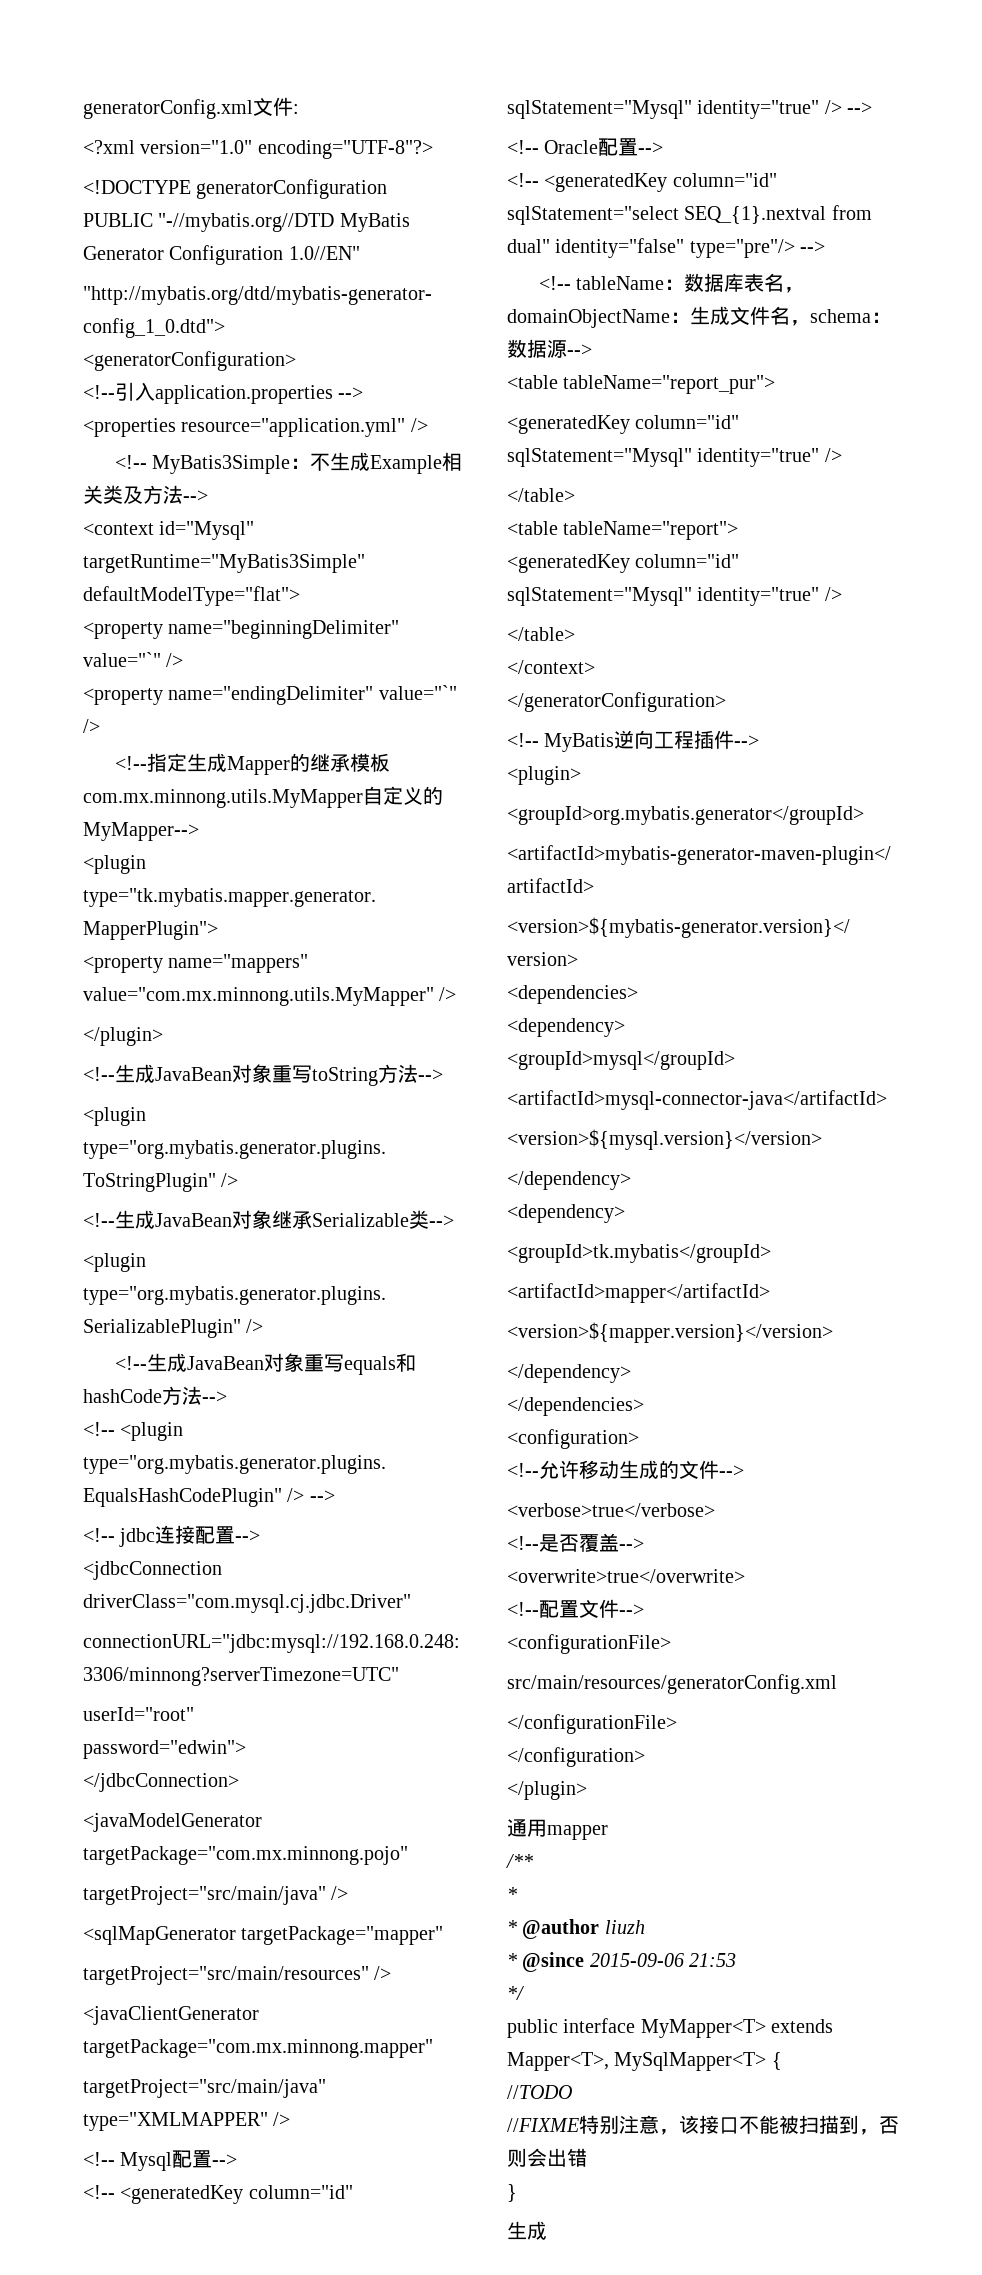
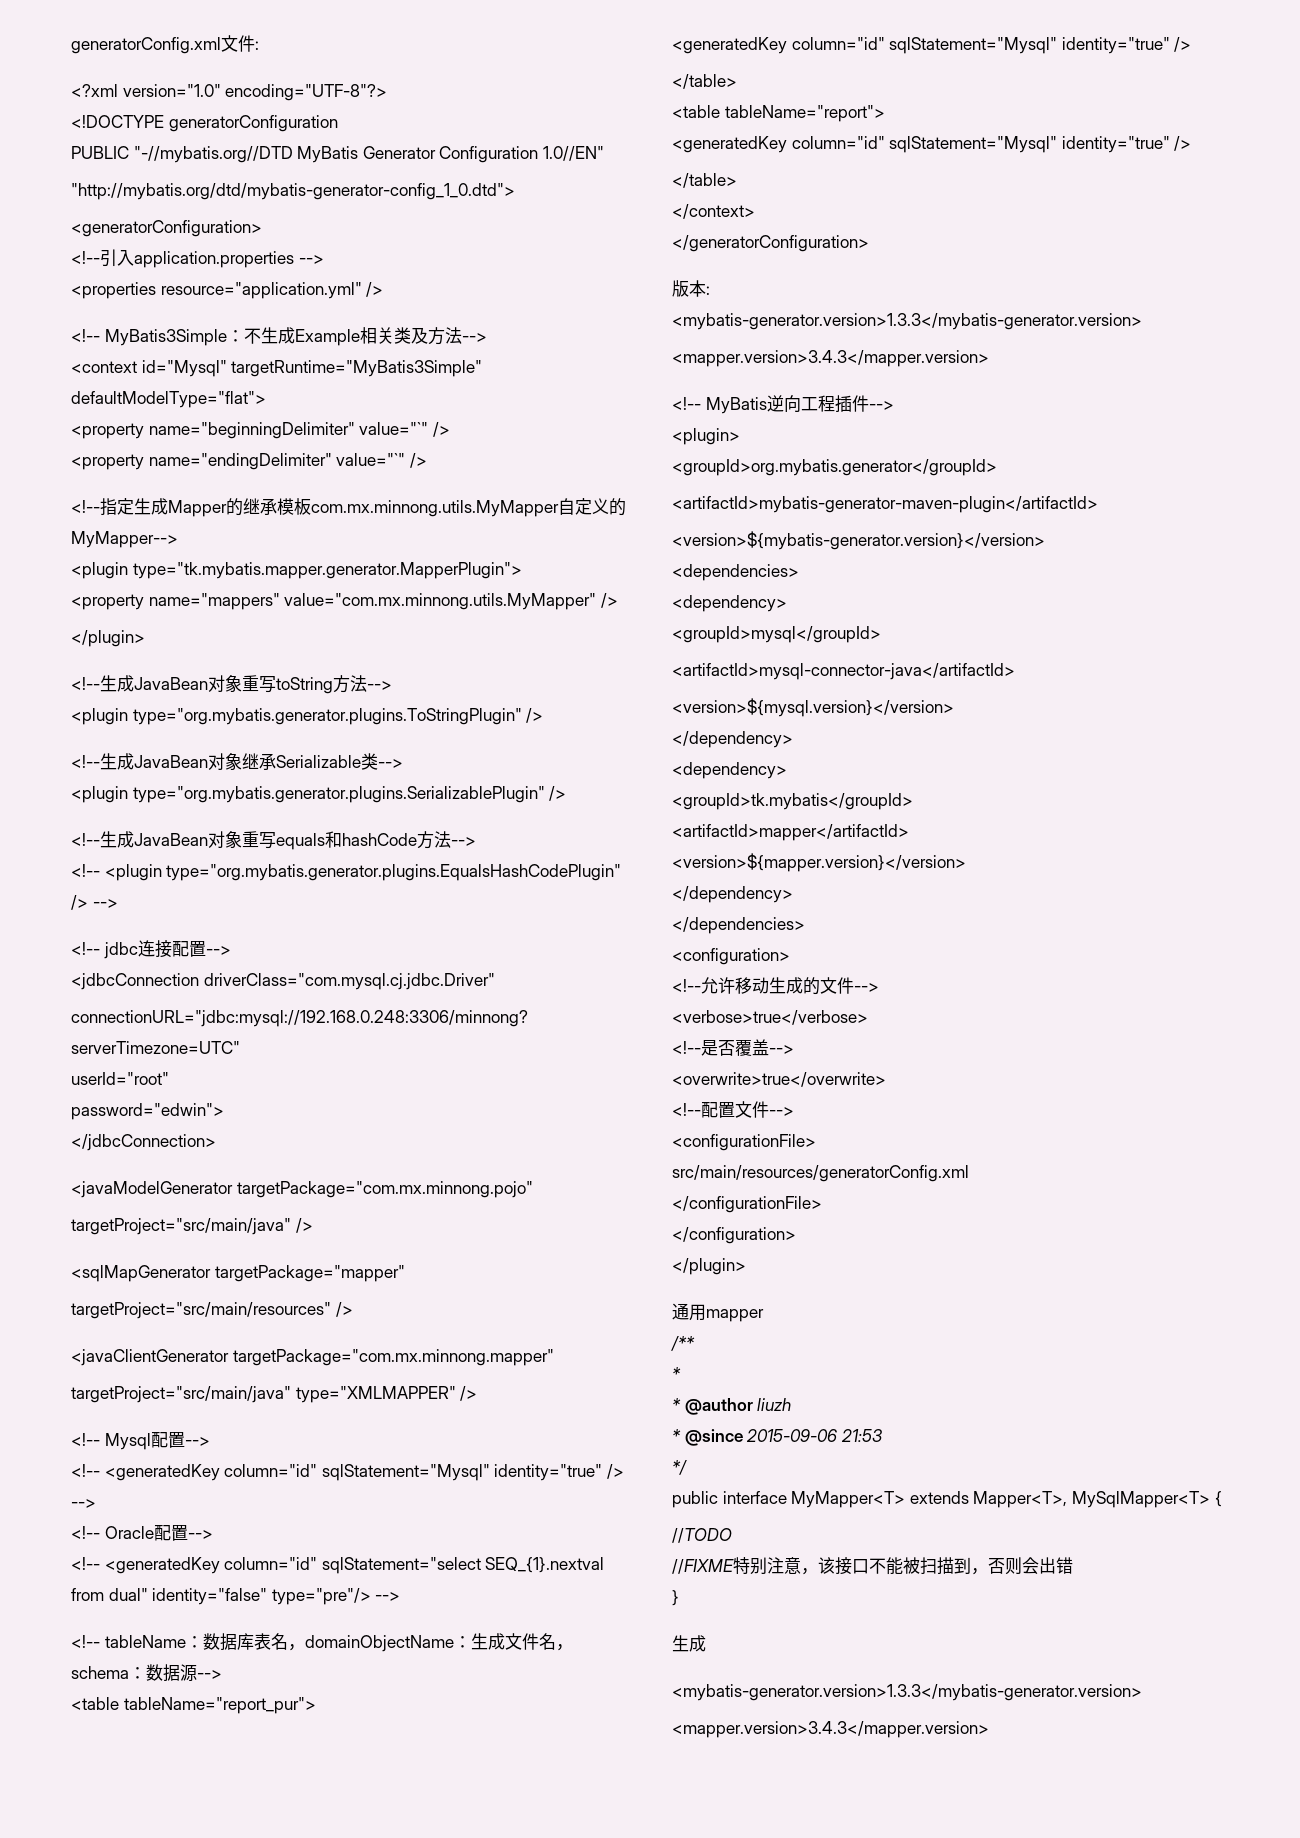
(726, 702) none -> [672,280,710,297] [672,313,1142,330] [672,350,989,367] // 版本: // <mybatis-generator.version>1.3.3</mybatis-generator.version> // <mapper.version>3.4.3</mapper.version>
(547, 2230) none -> [672,1684,1142,1701] [672,1721,989,1738] // <mybatis-generator.version>1.3.3</mybatis-generator.version> // <mapper.version>3.4.3</mapper.version>

